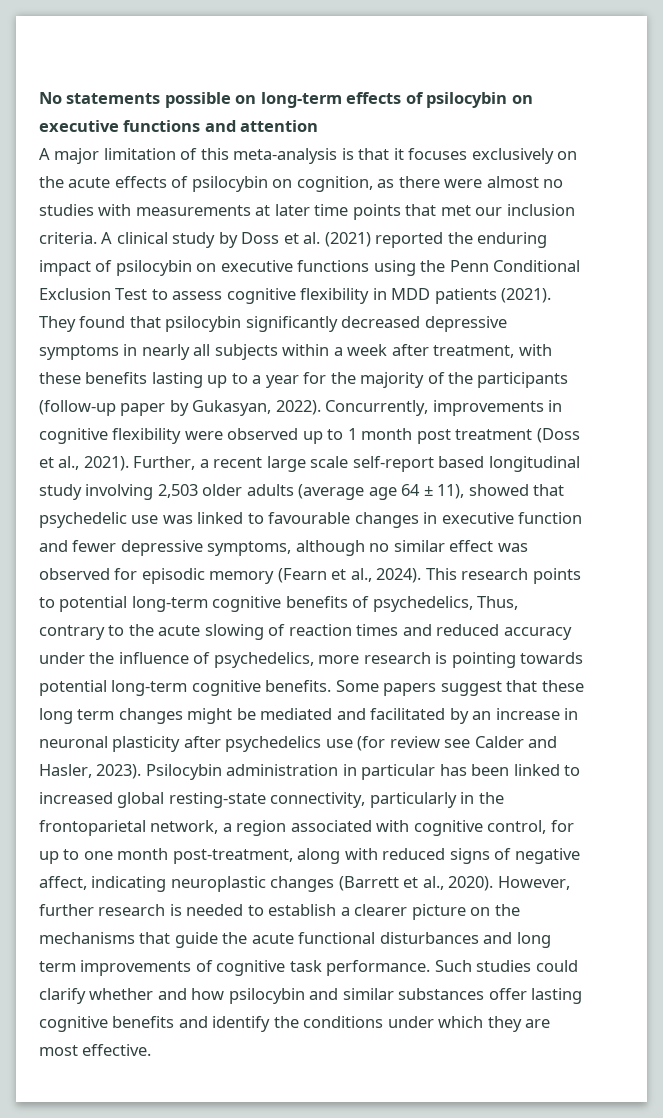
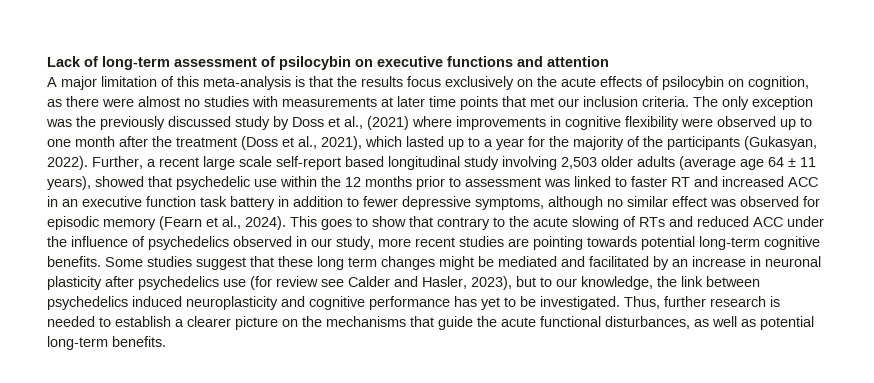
[39,92,402,108] No statements possible on long-term effects -> [47,56,257,70] Lack of long-term assessment
[393,148,468,160] it focuses -> [337,76,441,87] the results focus
[101,232,548,248] [39,260,581,276] [39,288,552,304] [39,316,507,332] [39,344,552,360] [39,372,203,388] A clinical study by Doss et al. (2021) reported the enduring impact of psilocybin on executive functions using the Penn Conditional Exclusion Test to assess cognitive flexibility in MDD patients (2021). They found that psilocybin significantly decreased depressive symptoms in nearly all subjects within a week after treatment, with these benefits lasting -> [693,96,813,110] [46,116,812,130] [47,136,444,150] The only exception was the previously discussed study by Doss et al., (2021) where improvements in cognitive flexibility were observed up to one month after the treatment (Doss et al., 2021), which lasted
[39,400,563,416] [39,428,580,444] [39,456,129,471] (follow-up paper by Gukasyan, 2022). Concurrently, improvements in cognitive flexibility were observed up to 1 month post treatment (Doss et al., 2021). -> [744,136,817,150] [47,156,88,170] (Gukasyan, 2022).
[437,484,465,499] 11), -> [800,157,816,167] [47,176,91,190] 11 years),
[162,512,583,528] [39,540,68,552] was linked to favourable changes in executive function and -> [280,176,818,190] [47,196,359,210] within the 12 months prior to assessment was linked to faster RT and increased ACC in an executive function task battery in addition to
[461,568,581,584] [39,596,519,612] research points to potential long-term cognitive benefits of psychedelics, Thus, -> [321,216,433,230] goes to show that
[288,624,399,636] reaction times -> [639,217,665,227] RTs
[503,627,572,640] accuracy -> [753,217,783,227] ACC
[213,652,448,668] psychedelics, more research is -> [148,236,529,250] psychedelics observed in our study, more recent studies are
[383,683,437,696] papers -> [147,256,192,267] studies
[96,764,581,780] [39,792,504,808] [39,820,574,836] [39,848,580,864] [39,876,570,892] 2023). Psilocybin administration in particular has been linked to increased global resting-state connectivity, particularly in the frontoparietal network, a region associated with cognitive control, for up to one month post-treatment, along with reduced signs of negative affect, indicating neuroplastic changes (Barrett et al., 2020). However, -> [471,276,760,290] [47,296,660,310] 2023), but to our knowledge, the link between psychedelics induced neuroplasticity and cognitive performance has yet to be investigated. Thus,
[379,932,551,948] [39,960,578,976] [39,988,583,1004] [39,1016,551,1032] [39,1044,152,1056] disturbances and long term improvements of cognitive task performance. Such studies could clarify whether and how psilocybin and similar substances offer lasting cognitive benefits and identify the conditions under which they are most effective. -> [605,316,814,330] [47,336,166,350] disturbances, as well as potential long-term benefits.

